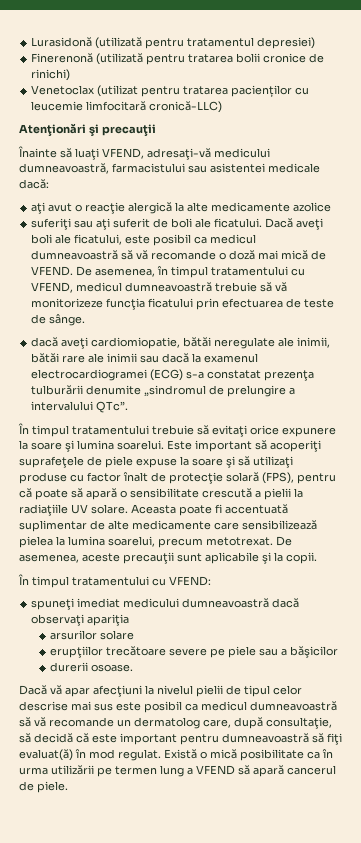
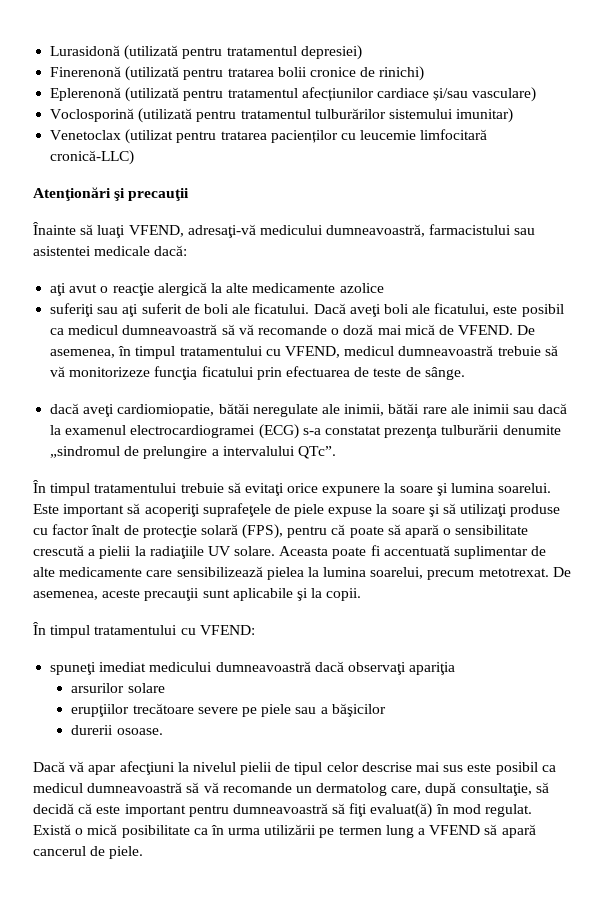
(71, 75) none -> [50,87,537,102] [50,108,514,123] // Eplerenonă (utilizată pentru tratamentul afecțiunilor cardiace și/sau vasculare) // Voclosporină (utilizată pentru tratamentul tulburărilor sistemului imunitar)

